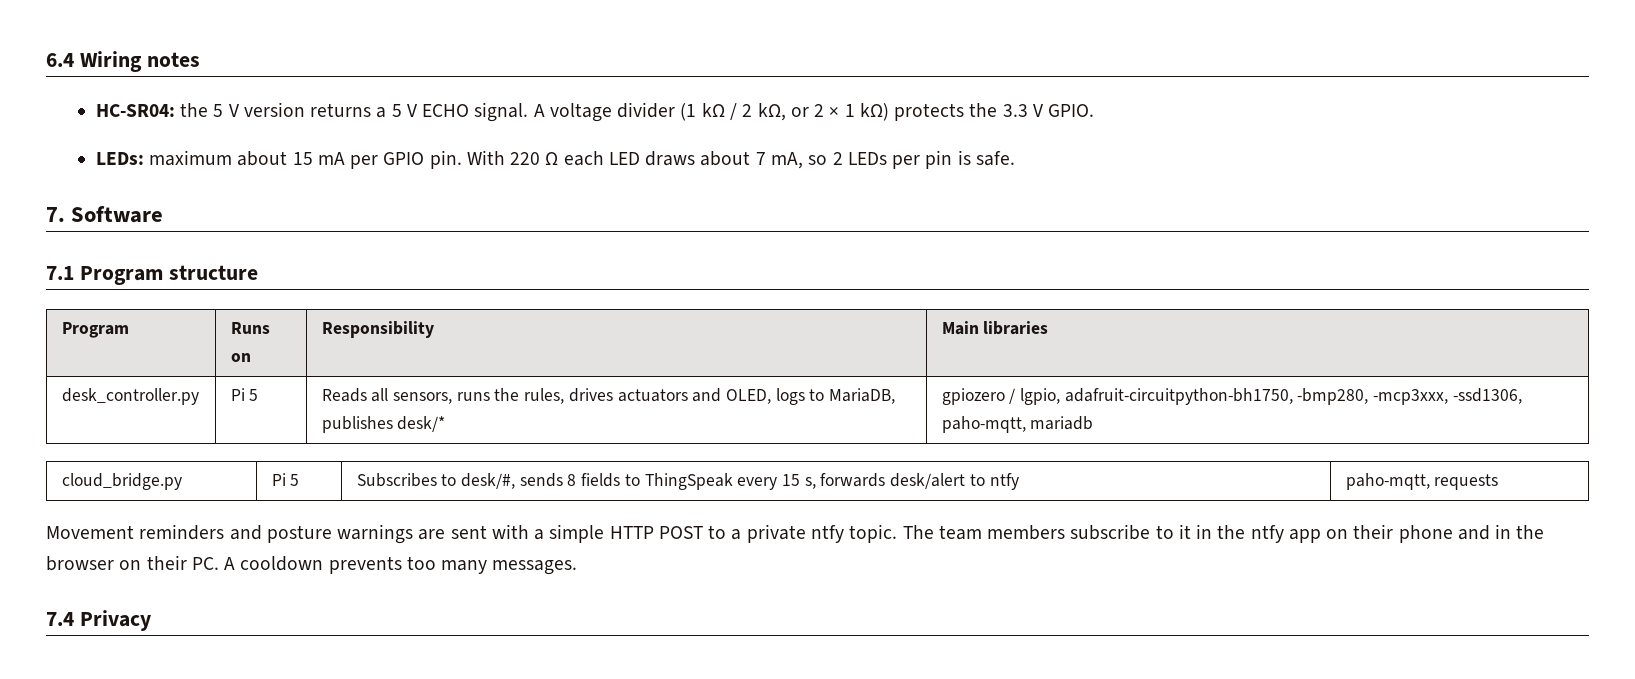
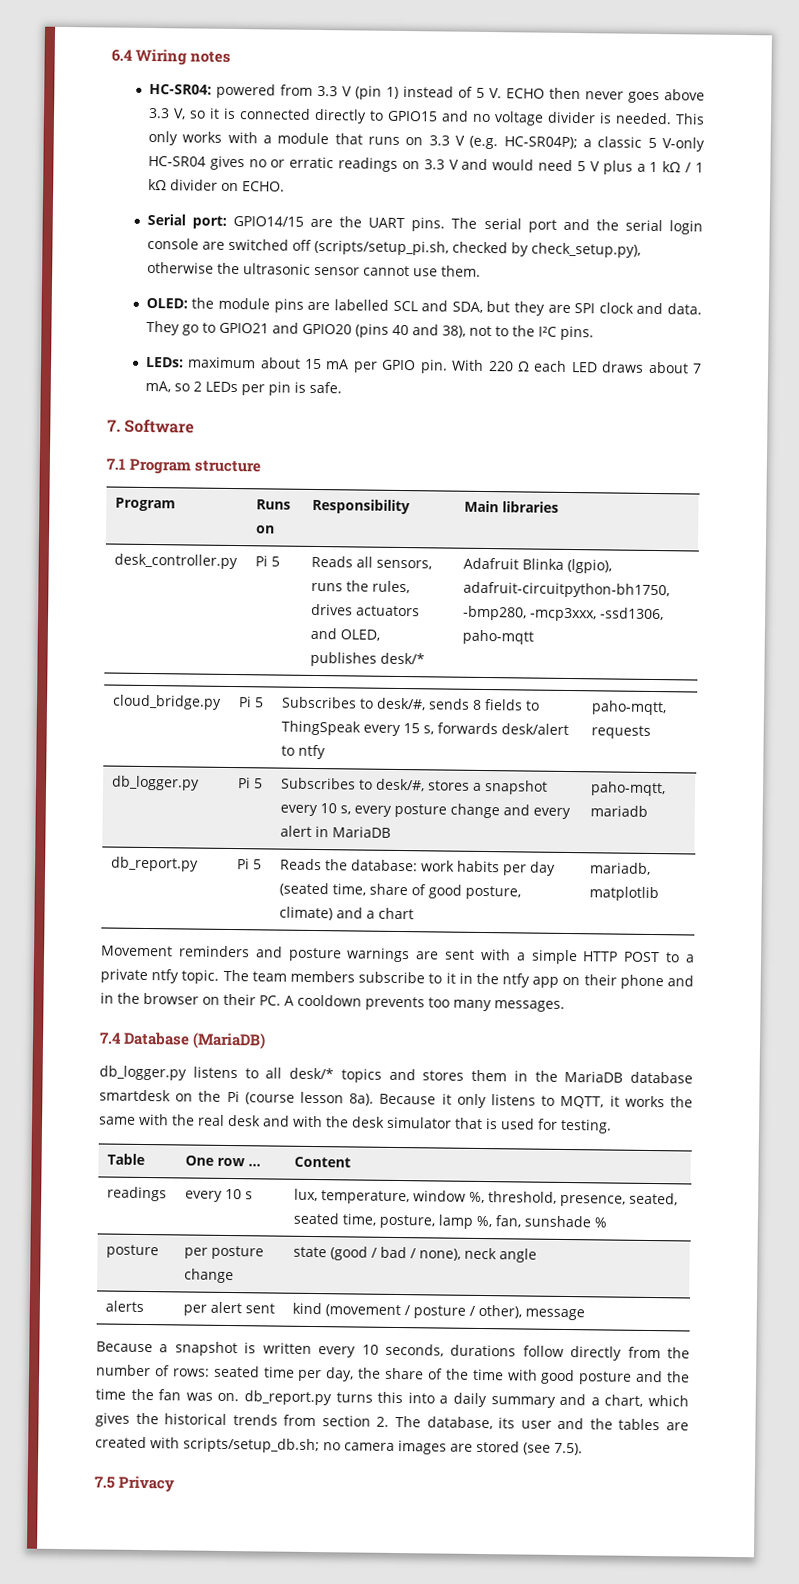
[180,102,1095,122] the 5 V version returns a 5 V ECHO signal. A voltage divider (1 kΩ / 2 kΩ, or 2 × 1 kΩ) protects the 3.3 V GPIO. -> [215,83,705,104] [147,107,705,126] [147,130,705,152] [147,155,704,175] [147,178,285,192] [146,213,703,235] [146,237,641,258] [146,261,481,277] [145,297,702,316] [145,320,594,341] powered from 3.3 V (pin 1) instead of 5 V. ECHO then never goes above 3.3 V, so it is connected directly to GPIO15 and no voltage divider is needed. This only works with a module that runs on 3.3 V (e.g. HC-SR04P); a classic 5 V-only HC-SR04 gives no or erratic readings on 3.3 V and would need 5 V plus a 1 kΩ / 1 kΩ divider on ECHO. // Serial port: GPIO14/15 are the UART pins. The serial port and the serial login console are switched off (scripts/setup_pi.sh, checked by check_setup.py), otherwise the ultrasonic sensor cannot use them. // OLED: the module pins are labelled SCL and SDA, but they are SPI clock and data. They go to GPIO21 and GPIO20 (pins 40 and 38), not to the I²C pins.
[775,388,896,405] logs to MariaDB, -> (381, 635) none
[941,388,1060,405] gpiozero / lgpio, -> [463,557,613,574] Adafruit Blinka (lgpio),
[941,416,1094,433] paho-mqtt, mariadb -> [462,629,535,645] paho-mqtt
(1499, 482) none -> [112,775,201,791] [238,777,264,789] [281,777,549,795] [280,803,572,820] [280,825,392,838] [590,781,667,797] [590,805,649,817] [111,856,200,872] [237,858,263,870] [280,858,557,876] [279,882,522,900] [279,906,415,921] [590,862,652,875] [589,886,660,902] // db_logger.py | Pi 5 | Subscribes to desk/#, stores a snapshot every 10 s, every posture change and every alert in MariaDB | paho-mqtt, mariadb // db_report.py | Pi 5 | Reads the database: work habits per day (seated time, share of good posture, climate) and a chart | mariadb, matplotlib
(74, 619) none -> [123,1031,267,1050] [99,1065,693,1084] [99,1089,693,1109] [99,1113,612,1134] [107,1153,146,1166] [185,1155,262,1167] [294,1156,352,1168] [107,1186,168,1202] [185,1188,254,1202] [294,1188,679,1207] [293,1212,608,1229] [106,1244,160,1259] [184,1245,265,1260] [184,1268,235,1284] [293,1246,538,1263] [105,1300,145,1313] [183,1301,276,1316] [292,1302,586,1321] [96,1341,690,1361] [96,1364,690,1385] [95,1388,690,1408] [95,1412,689,1431] [95,1436,583,1456] [94,1476,115,1489] Database (MariaDB) // db_logger.py listens to all desk/* topics and stores them in the MariaDB database smartdesk on the Pi (course lesson 8a). Because it only listens to MQTT, it works the same with the real desk and with the desk simulator that is used for testing. // Table | One row … | Content // readings | every 10 s | lux, temperature, window %, threshold, presence, seated, seated time, posture, lamp %, fan, sunshade % // posture | per posture change | state (good / bad / none), neck angle // alerts | per alert sent | kind (movement / posture / other), message // Because a snapshot is written every 10 seconds, durations follow directly from the number of rows: seated time per day, the share of the time with good posture and the time the fan was on. db_report.py turns this into a daily summary and a chart, which gives the historical trends from section 2. The database, its user and the tables are created with scripts/setup_db.sh; no camera images are stored (see 7.5). // 7.5

